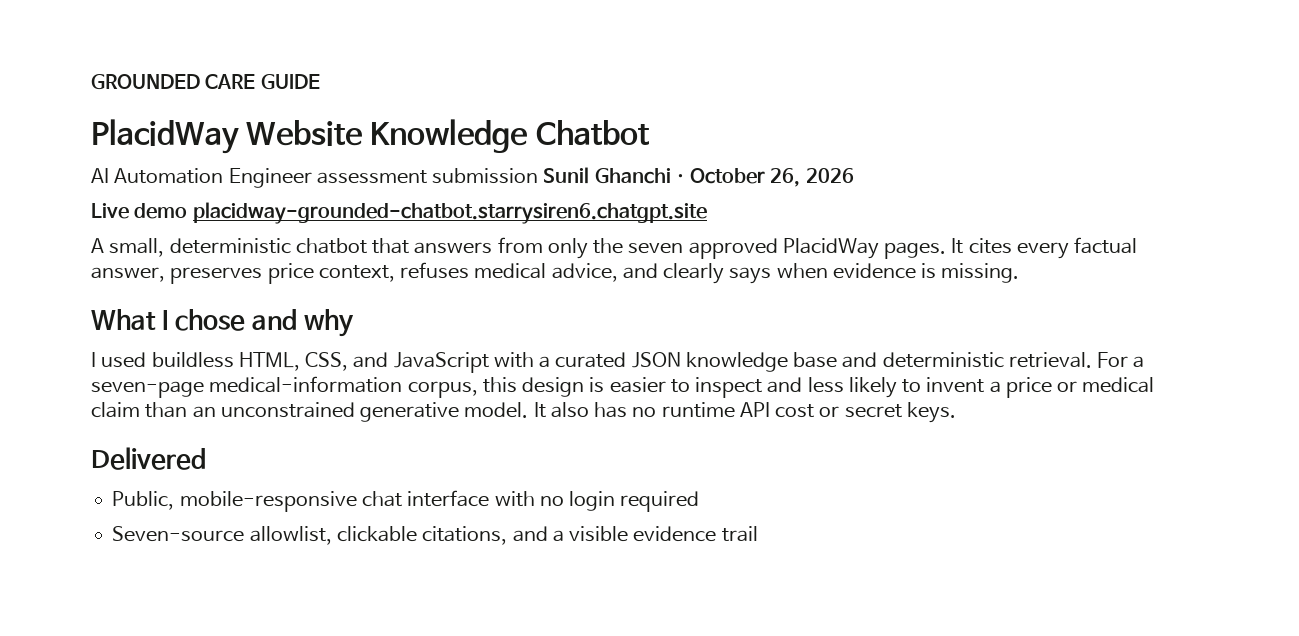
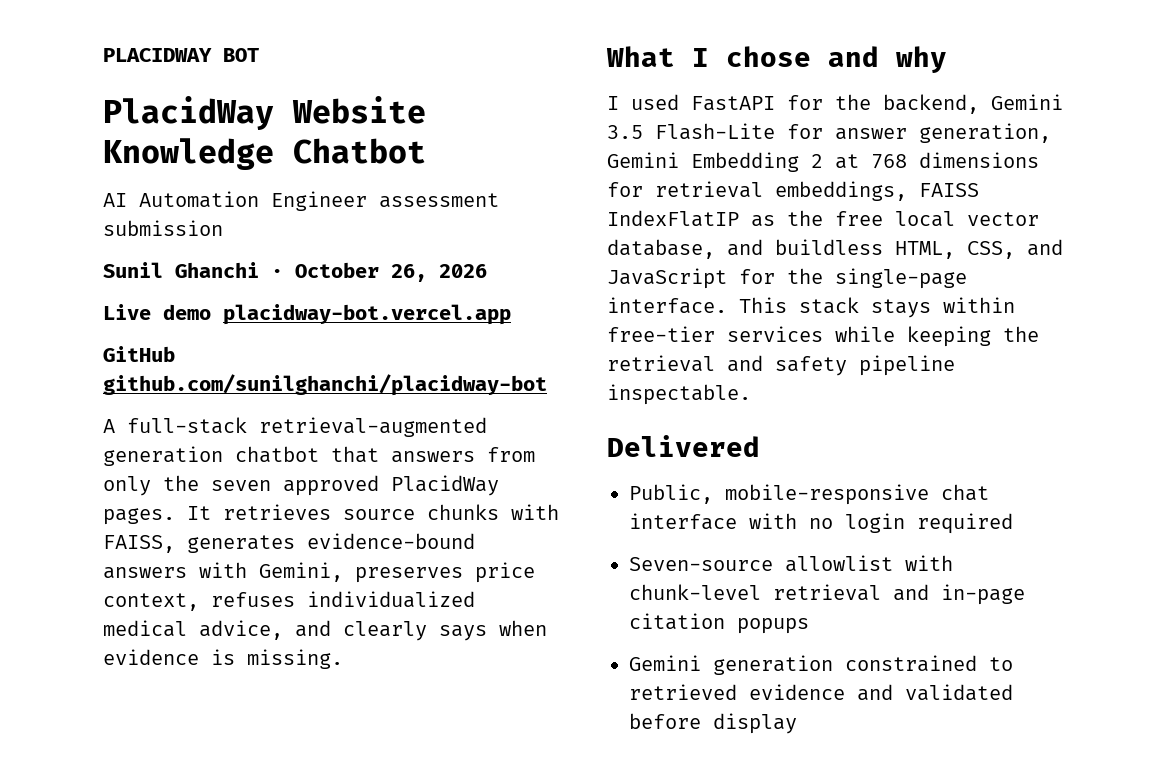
[91,74,320,90] GROUNDED CARE GUIDE -> [103,48,259,62] PLACIDWAY BOT
(539, 176) none -> (223, 228) //
[192,202,707,224] [91,238,291,257] placidway-grounded-chatbot.starrysiren6.chatgpt.site // A small, deterministic -> [223,304,511,325] [103,346,175,362] [103,374,547,396] [103,417,487,437] [103,446,223,466] placidway-bot.vercel.app // GitHub github.com/sunilghanchi/placidway-bot // A full-stack retrieval-augmented generation
[968,237,1138,259] [91,267,165,282] cites every factual answer, -> [223,504,559,520] [103,533,475,553] [103,562,343,582] retrieves source chunks with FAISS, generates evidence-bound answers with Gemini,
(470, 270) none -> [307,591,475,608] individualized
(147, 360) none -> [691,94,1063,114] [607,123,1051,143] [607,152,1039,172] [607,181,979,201] [607,210,1039,227] [607,239,763,259] FastAPI for the backend, Gemini 3.5 Flash-Lite for answer generation, Gemini Embedding 2 at 768 dimensions for retrieval embeddings, FAISS IndexFlatIP as the free local vector database, and
[493,352,1145,372] [91,376,1155,398] [91,402,956,423] with a curated JSON knowledge base and deterministic retrieval. For a seven-page medical-information corpus, this design is easier to inspect and less likely to invent a price or medical claim than an unconstrained generative model. It also has no runtime API cost or secret keys. -> [739,268,967,289] [607,297,1015,318] [607,326,1039,347] [607,355,955,376] [607,384,751,405] for the single-page interface. This stack stays within free-tier services while keeping the retrieval and safety pipeline inspectable.
[249,526,758,545] allowlist, clickable citations, and a visible evidence trail -> [785,555,953,572] [629,584,1025,605] [629,613,809,634] [629,655,1013,675] [629,684,1013,701] [629,713,797,734] allowlist with chunk-level retrieval and in-page citation popups // Gemini generation constrained to retrieved evidence and validated before display

